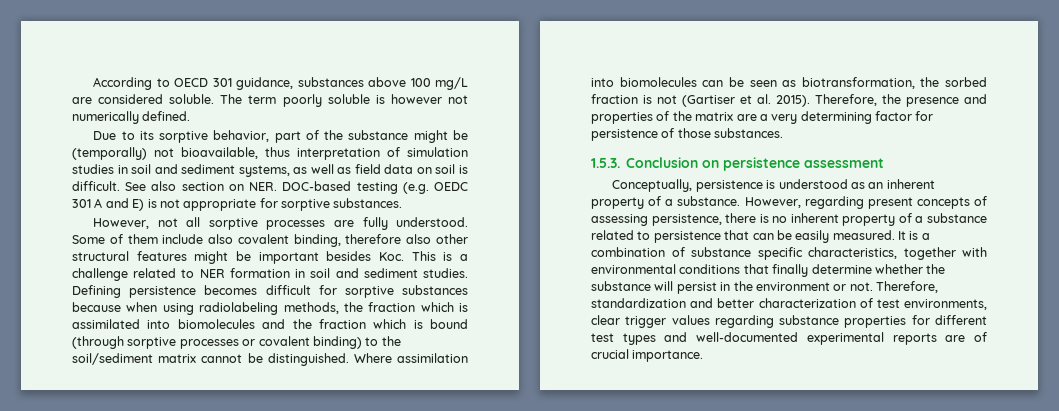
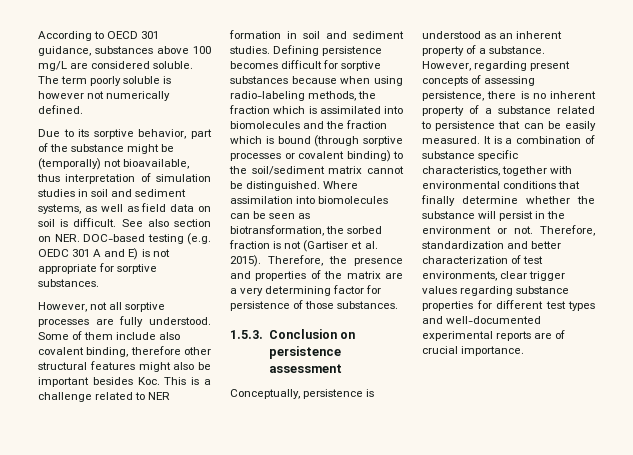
[406,234,432,244] also -> (181, 350) none
(229, 257) none -> [173,362,195,370] also
[199,302,279,315] radiolabeling -> [230,91,305,101] radio-labeling

